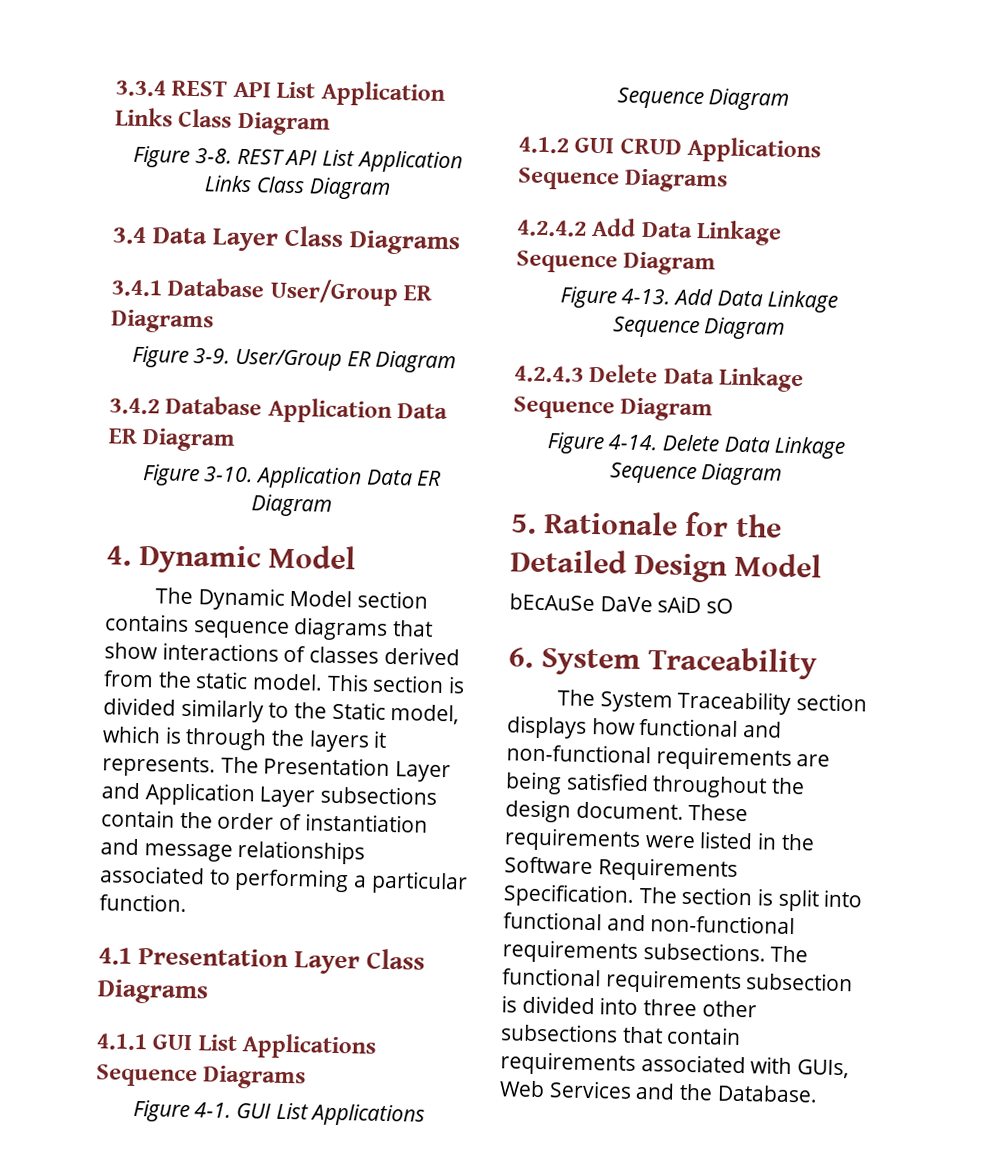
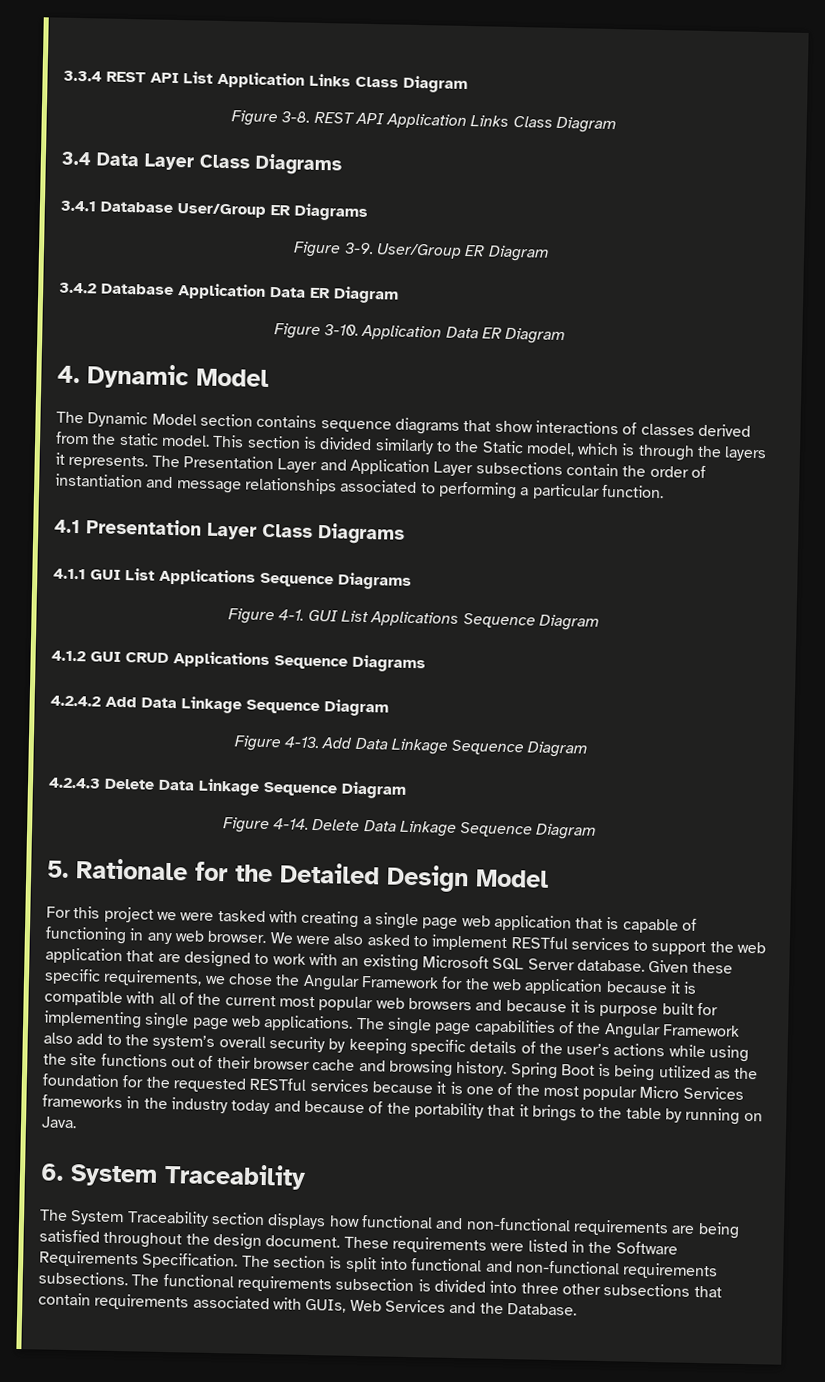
[322,149,356,167] List -> (384, 118) none
[509,593,734,614] bEcAuSe DaVe sAiD sO -> [46,906,698,934] [45,926,767,956] [45,947,734,974] [44,968,698,995] [44,989,719,1018] [44,1010,740,1040] [43,1032,750,1063] [43,1053,759,1082] [42,1073,744,1101] [42,1094,763,1125] [41,1116,77,1129] For this project we were tasked with creating a single page web application that is capable of functioning in any web browser. We were also asked to implement RESTful services to support the web application that are designed to work with an existing Microsoft SQL Server database. Given these specific requirements, we chose the Angular Framework for the web application because it is compatible with all of the current most popular web browsers and because it is purpose built for implementing single page web applications. The single page capabilities of the Angular Framework also add to the system’s overall security by keeping specific details of the user’s actions while using the site functions out of their browser cache and browsing history. Spring Boot is being utilized as the foundation for the requested RESTful services because it is one of the most popular Micro Services frameworks in the industry today and because of the portability that it brings to the table by running on Java.

